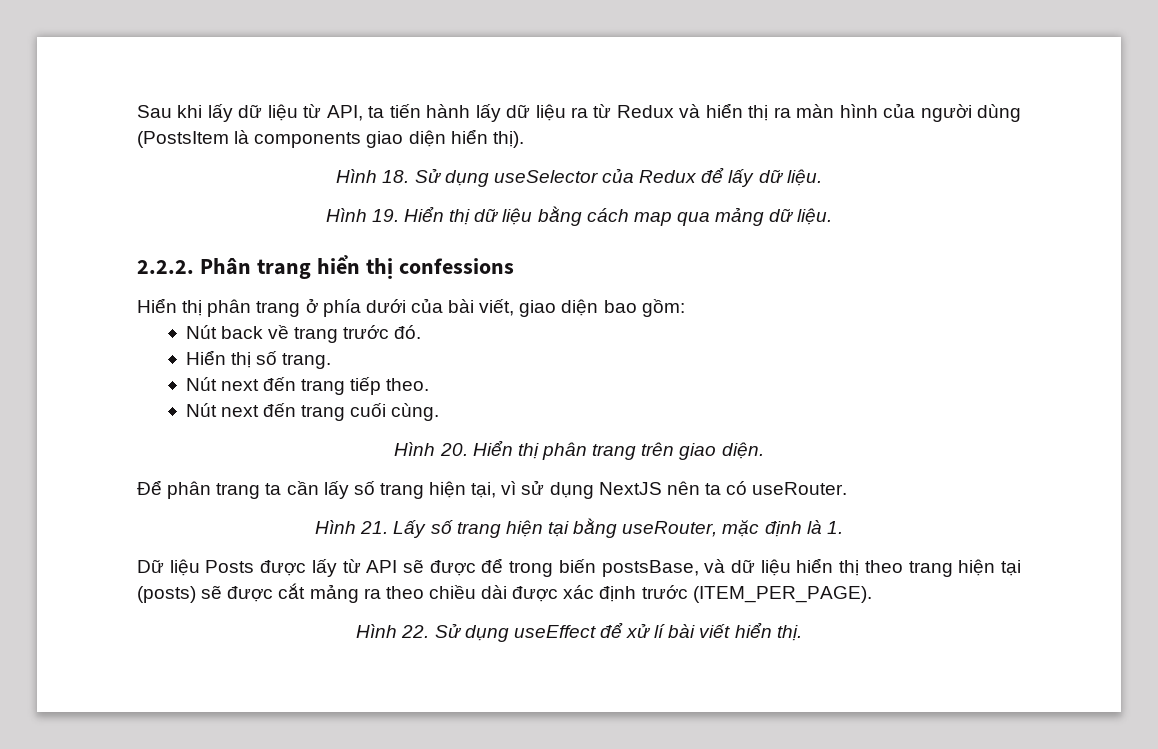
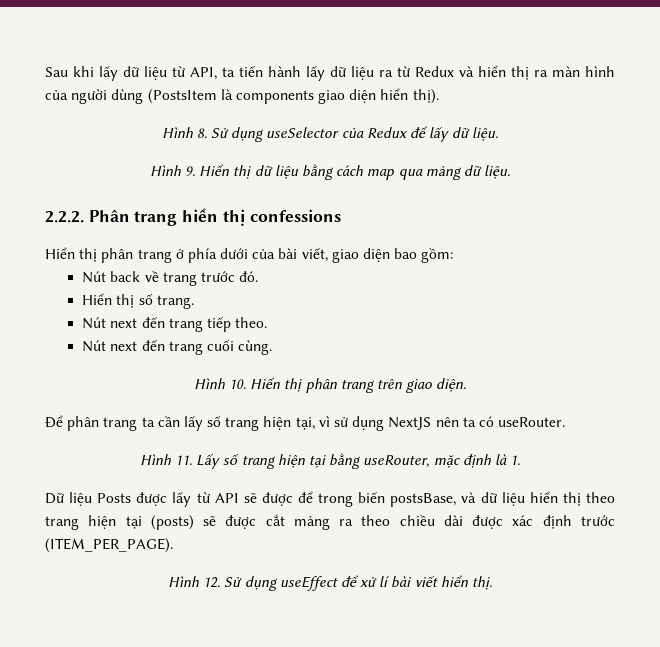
[382,170,410,183] 18. -> [196,128,207,138] 8.
[371,209,399,222] 19. -> [185,166,196,176] 9.
[439,443,468,456] 20. -> [228,379,246,389] 10.
[360,521,389,534] 21. -> [175,455,193,465] 11.
[401,625,430,638] 22. -> [203,577,221,588] 12.

